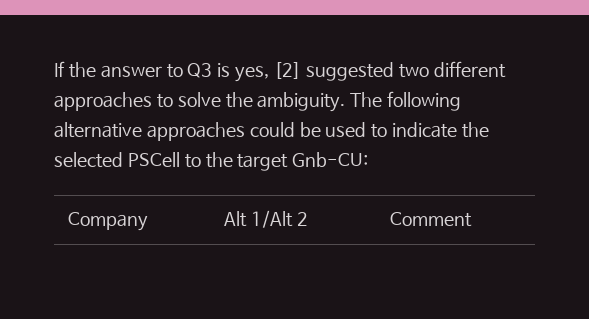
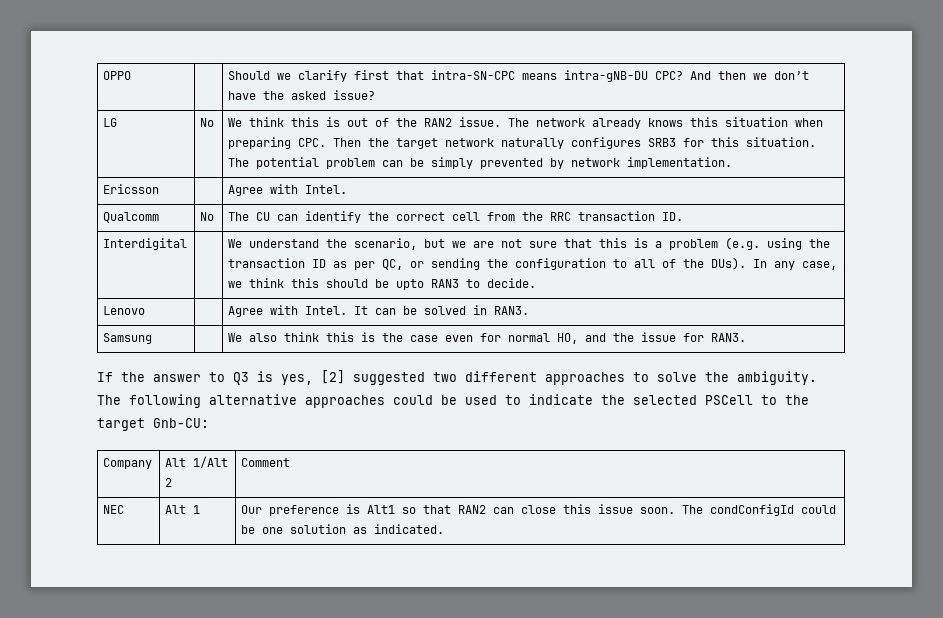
(54, 69) none -> [103,71,132,80] [228,70,810,82] [228,90,376,100] [103,118,118,127] [200,118,215,127] [228,117,824,129] [228,137,817,149] [228,157,733,169] [103,184,160,194] [228,184,348,196] [103,212,160,223] [200,212,215,221] [228,211,684,223] [103,238,188,250] [228,237,831,250] [228,257,838,270] [228,278,537,290] [103,306,146,315] [228,305,530,317] [103,333,153,344] [228,332,747,344] OPPO | | Should we clarify first that intra-SN-CPC means intra-gNB-DU CPC? And then we don’t have the asked issue? // LG | No | We think this is out of the RAN2 issue. The network already knows this situation when preparing CPC. Then the target network naturally configures SRB3 for this situation. The potential problem can be simply prevented by network implementation. // Ericsson | | Agree with Intel. // Qualcomm | No | The CU can identify the correct cell from the RRC transaction ID. // Interdigital | | We understand the scenario, but we are not sure that this is a problem (e.g. using the transaction ID as per QC, or sending the configuration to all of the DUs). In any case, we think this should be upto RAN3 to decide. // Lenovo | | Agree with Intel. It can be solved in RAN3. // Samsung | | We also think this is the case even for normal HO, and the issue for RAN3. //
(472, 219) none -> [103,505,125,514] [165,505,201,514] [241,504,837,516] [241,524,445,534] // NEC | Alt 1 | Our preference is Alt1 so that RAN2 can close this issue soon. The condConfigId could be one solution as indicated.

